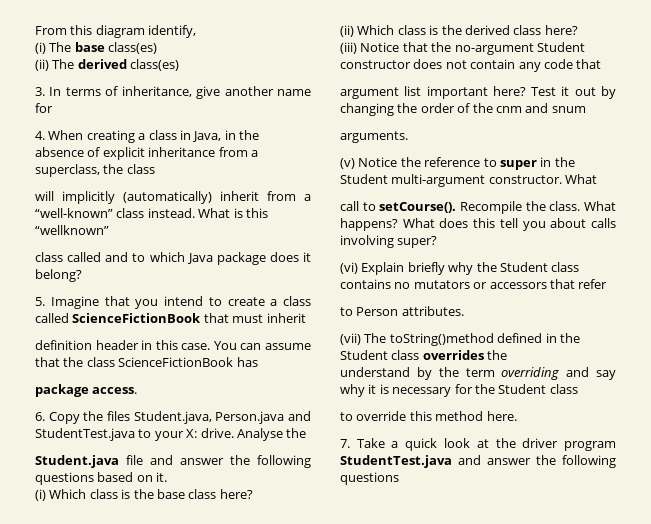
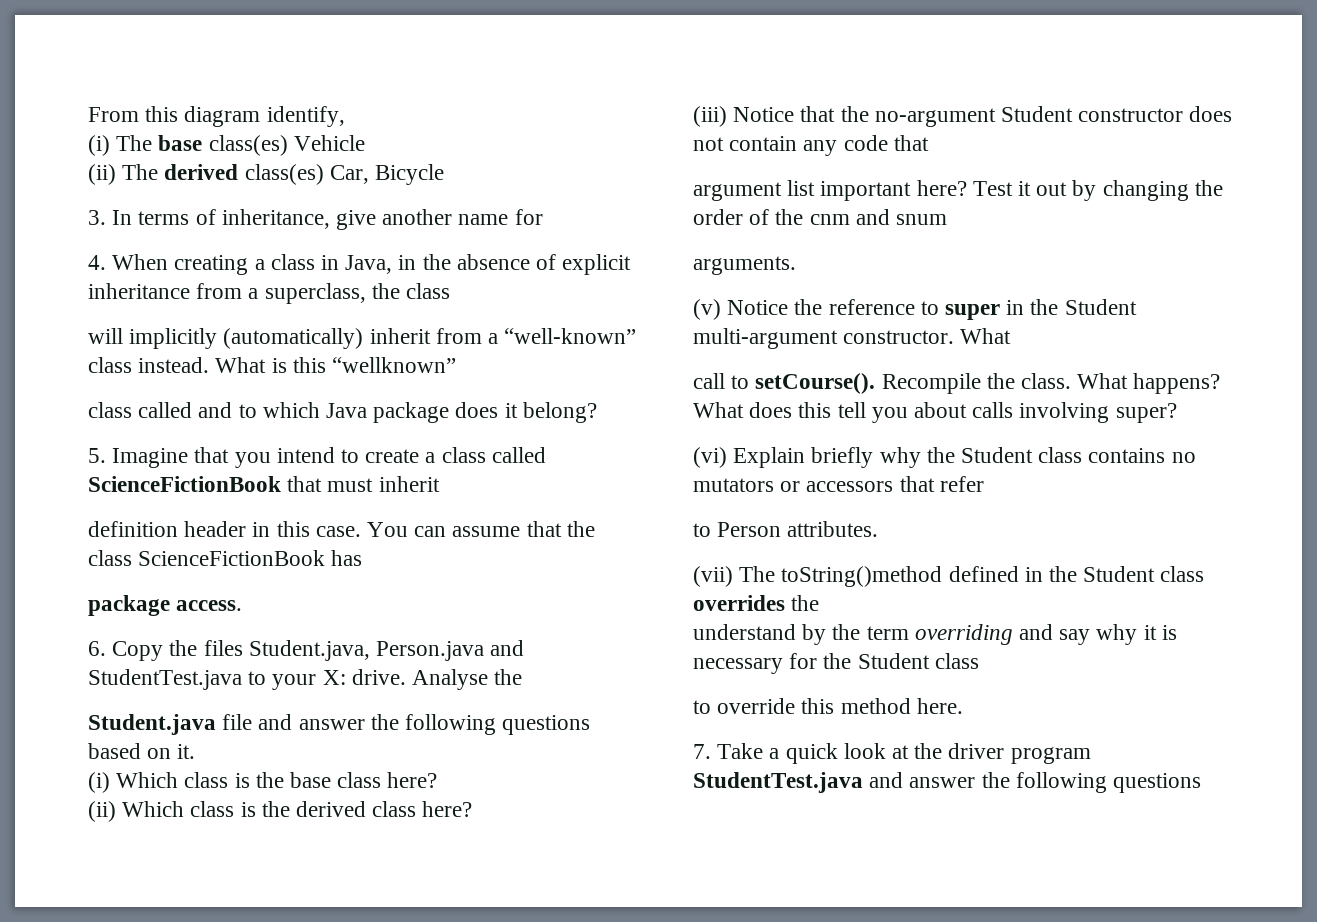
(158, 48) none -> [293,135,365,151] Vehicle
(180, 65) none -> [329,164,445,185] Car, Bicycle

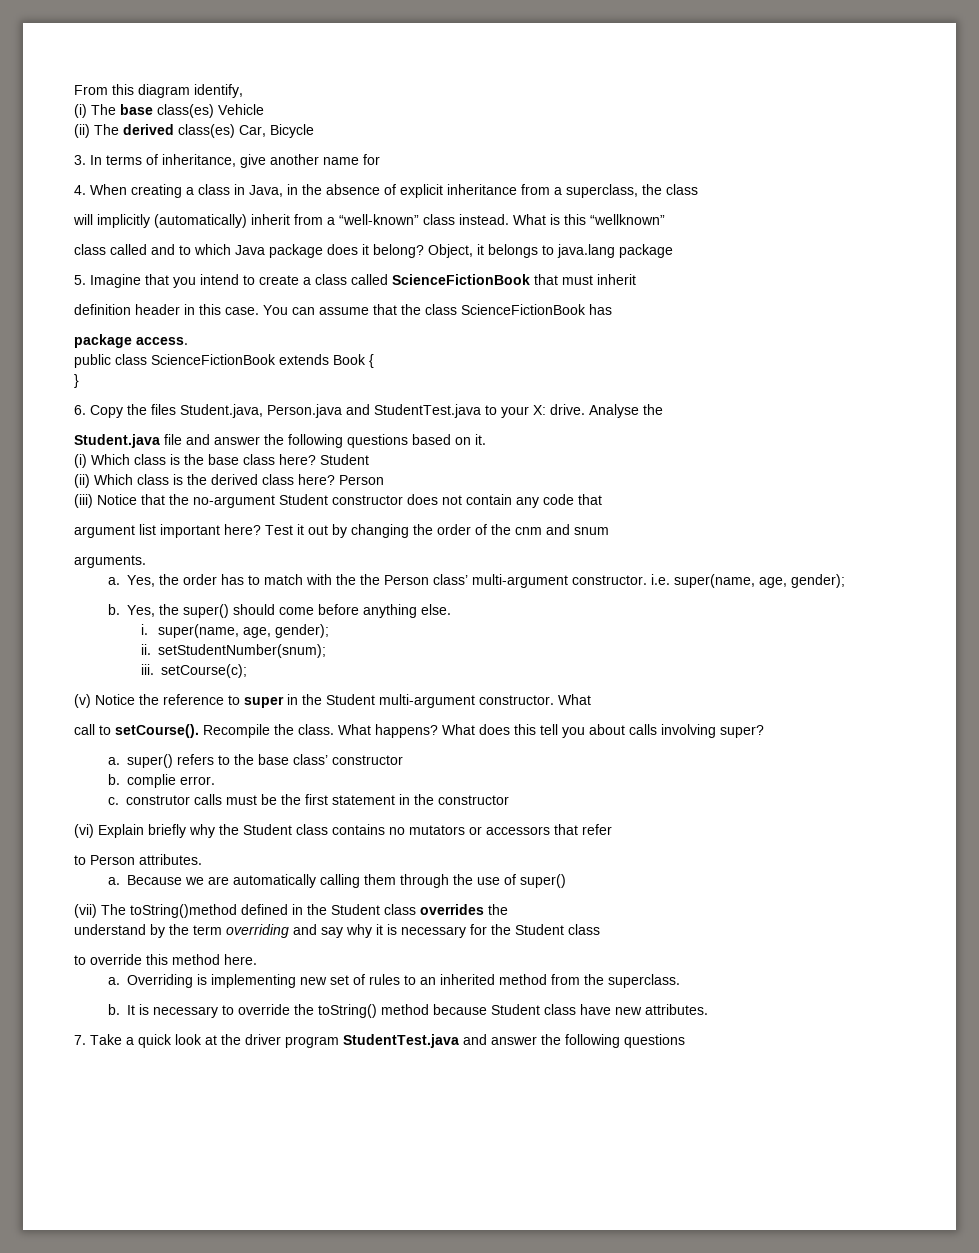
(597, 412) none -> [428,244,673,258] Object, it belongs to java.lang package
(243, 605) none -> [74,354,374,368] [74,374,79,388] // public class ScienceFictionBook extends Book { // }
(438, 780) none -> [320,454,369,465] Student
(473, 809) none -> [339,475,384,485] Person
(796, 265) none -> [107,574,845,588] [107,604,451,618] [141,624,329,638] [141,644,327,658] [141,664,248,678] // a. Yes, the order has to match with the the Person class’ multi-argument constructor. i.e. super(name, age, gender); // b. Yes, the super() should come before anything else. // i. super(name, age, gender); // ii. setStudentNumber(snum); // iii. setCourse(c);
(1177, 413) none -> [107,754,403,768] [107,774,215,788] [107,794,509,805] // a. super() refers to the base class’ constructor // b. complie error. // c. construtor calls must be the first statement in the constructor
(879, 529) none -> [107,874,566,888] // a. Because we are automatically calling them through the use of super()
(963, 706) none -> [107,974,680,988] [107,1004,708,1018] // a. Overriding is implementing new set of rules to an inherited method from the superclass. // b. It is necessary to override the toString() method because Student class have new attributes.

